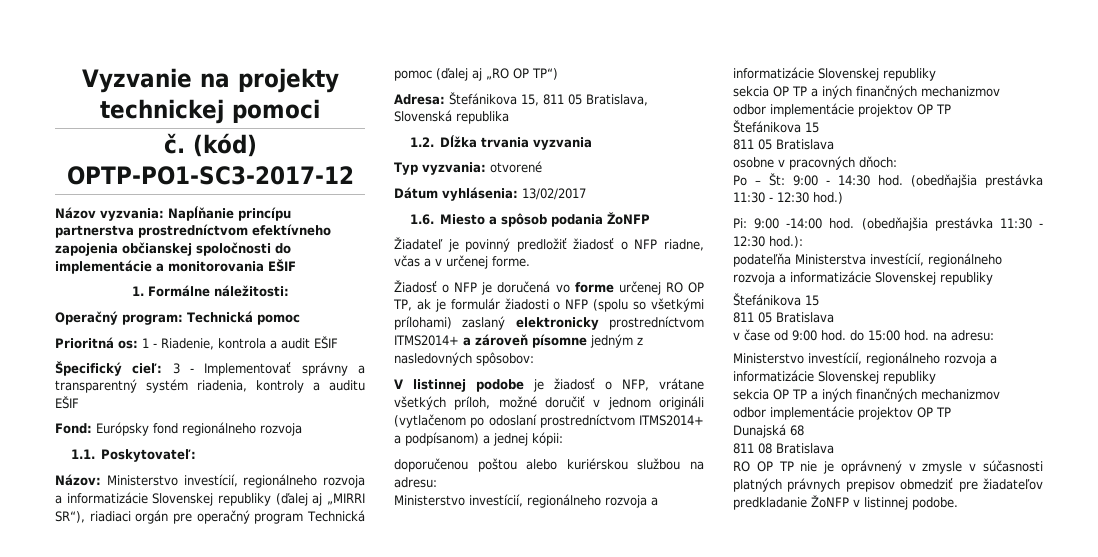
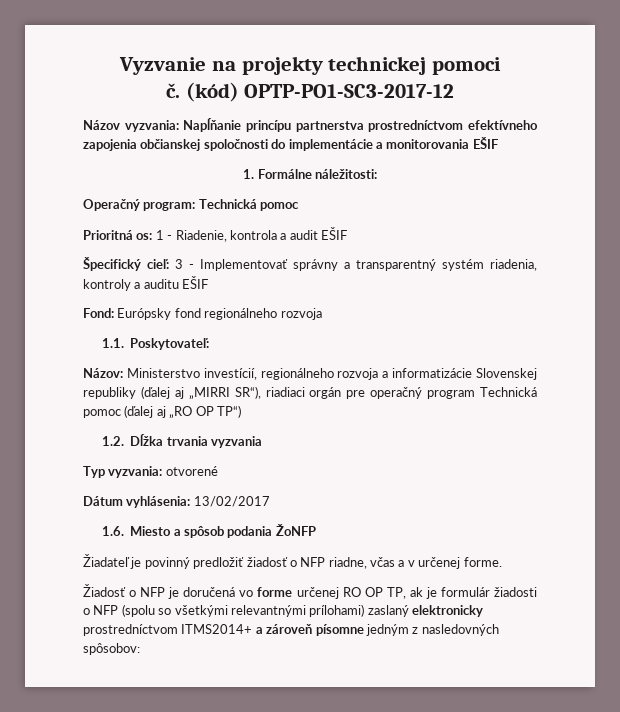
[394,92,648,106] [394,110,509,124] // Adresa: Štefánikova 15, 811 05 Bratislava, Slovenská republika -> (241, 411) none
(704, 305) none -> [230,605,306,617] relevantnými
[394,378,704,392] [394,396,704,410] [394,414,704,428] [394,432,563,446] [394,458,704,472] [394,477,437,488] [394,494,658,508] [733,67,936,81] [733,85,1000,99] [733,103,951,117] [733,120,819,133] [733,139,834,150] [733,156,897,170] [733,173,1043,188] [733,192,843,204] [733,217,1043,231] [733,236,803,248] [733,253,1002,267] [733,271,993,285] [733,293,819,306] [733,312,834,323] [733,329,994,341] [733,352,997,366] [733,370,936,384] [733,388,1000,402] [733,406,951,420] [733,424,804,438] [733,443,834,454] [733,460,1043,474] [733,478,1043,492] [733,495,958,510] // V listinnej podobe je žiadosť o NFP, vrátane všetkých príloh, možné doručiť v jednom origináli (vytlačenom po odoslaní prostredníctvom ITMS2014+ a podpísanom) a jednej kópii: // doporučenou poštou alebo kuriérskou službou na adresu: // Ministerstvo investícií, regionálneho rozvoja a informatizácie Slovenskej republiky // sekcia OP TP a iných finančných mechanizmov // odbor implementácie projektov OP TP // Štefánikova 15 // 811 05 Bratislava // osobne v pracovných dňoch: // Po – Št: 9:00 - 14:30 hod. (obedňajšia prestávka 11:30 - 12:30 hod.) // Pi: 9:00 -14:00 hod. (obedňajšia prestávka 11:30 - 12:30 hod.): // podateľňa Ministerstva investícií, regionálneho rozvoja a informatizácie Slovenskej republiky // Štefánikova 15 // 811 05 Bratislava // v čase od 9:00 hod. do 15:00 hod. na adresu: // Ministerstvo investícií, regionálneho rozvoja a informatizácie Slovenskej republiky // sekcia OP TP a iných finančných mechanizmov // odbor implementácie projektov OP TP // Dunajská 68 // 811 08 Bratislava // RO OP TP nie je oprávnený v zmysle v súčasnosti platných právnych prepisov obmedziť pre žiadateľov predkladanie ŽoNFP v listinnej podobe. -> (140, 649) none

